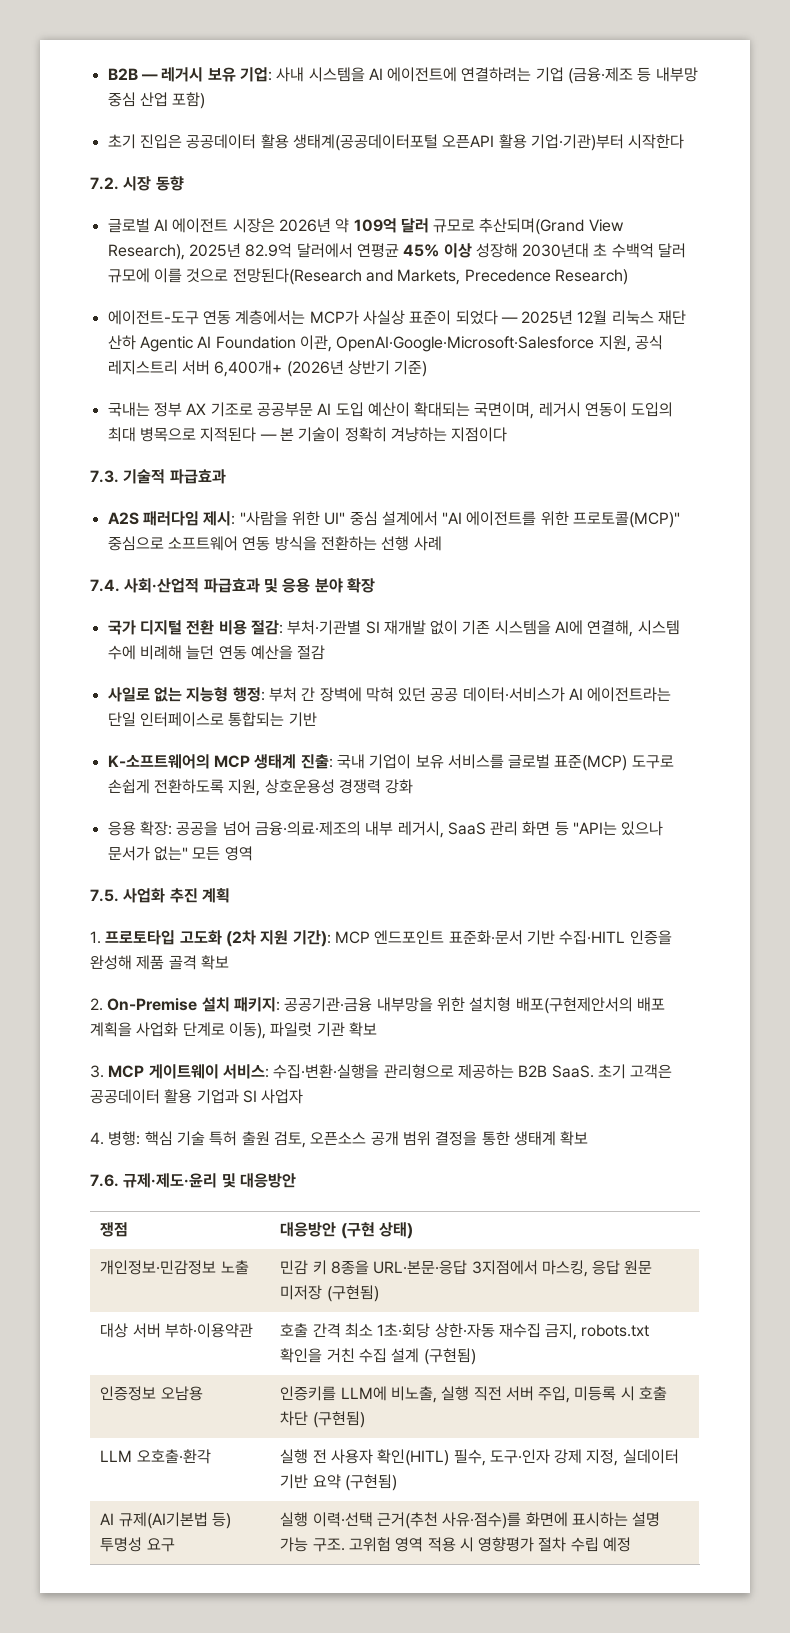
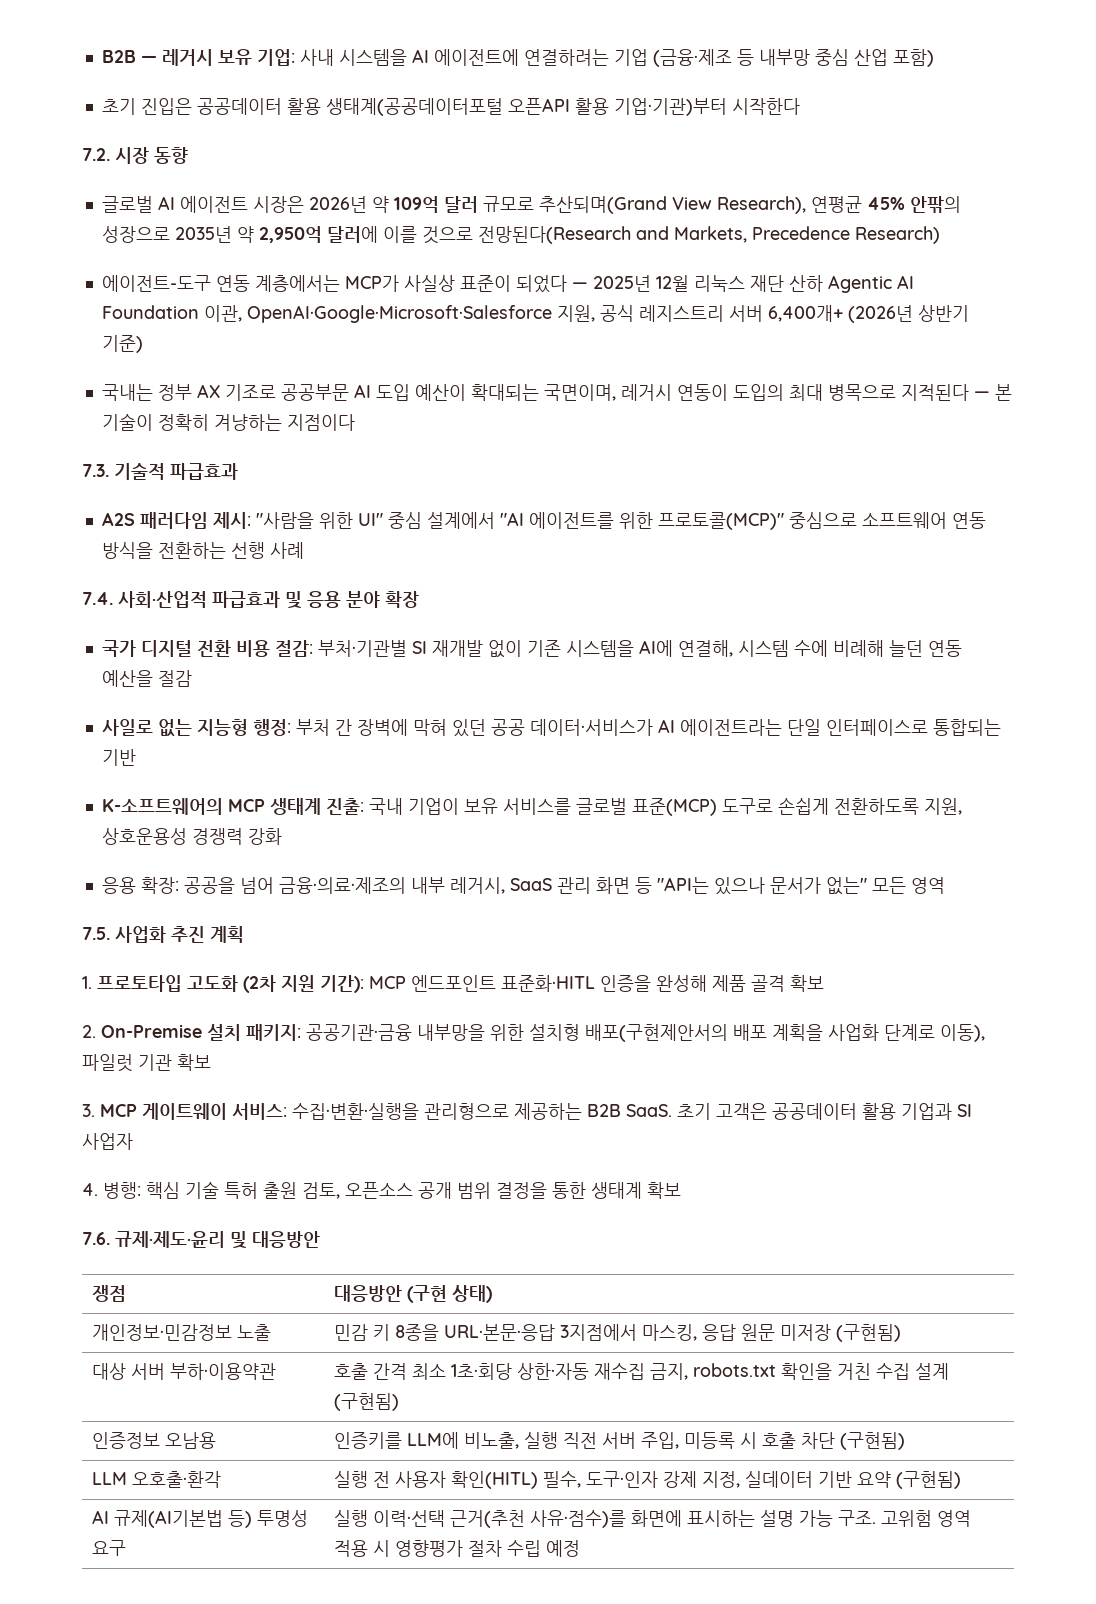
[188,243,687,258] [107,268,150,283] 2025년 82.9억 달러에서 연평균 45% 이상 성장해 2030년대 초 수백억 달러 규모에 -> [810,196,961,213] [101,226,378,243] 연평균 45% 안팎의 성장으로 2035년 약 2,950억 달러에
[448,930,626,945] 표준화·문서 기반 수집·HITL -> [501,975,595,992] 표준화·HITL

